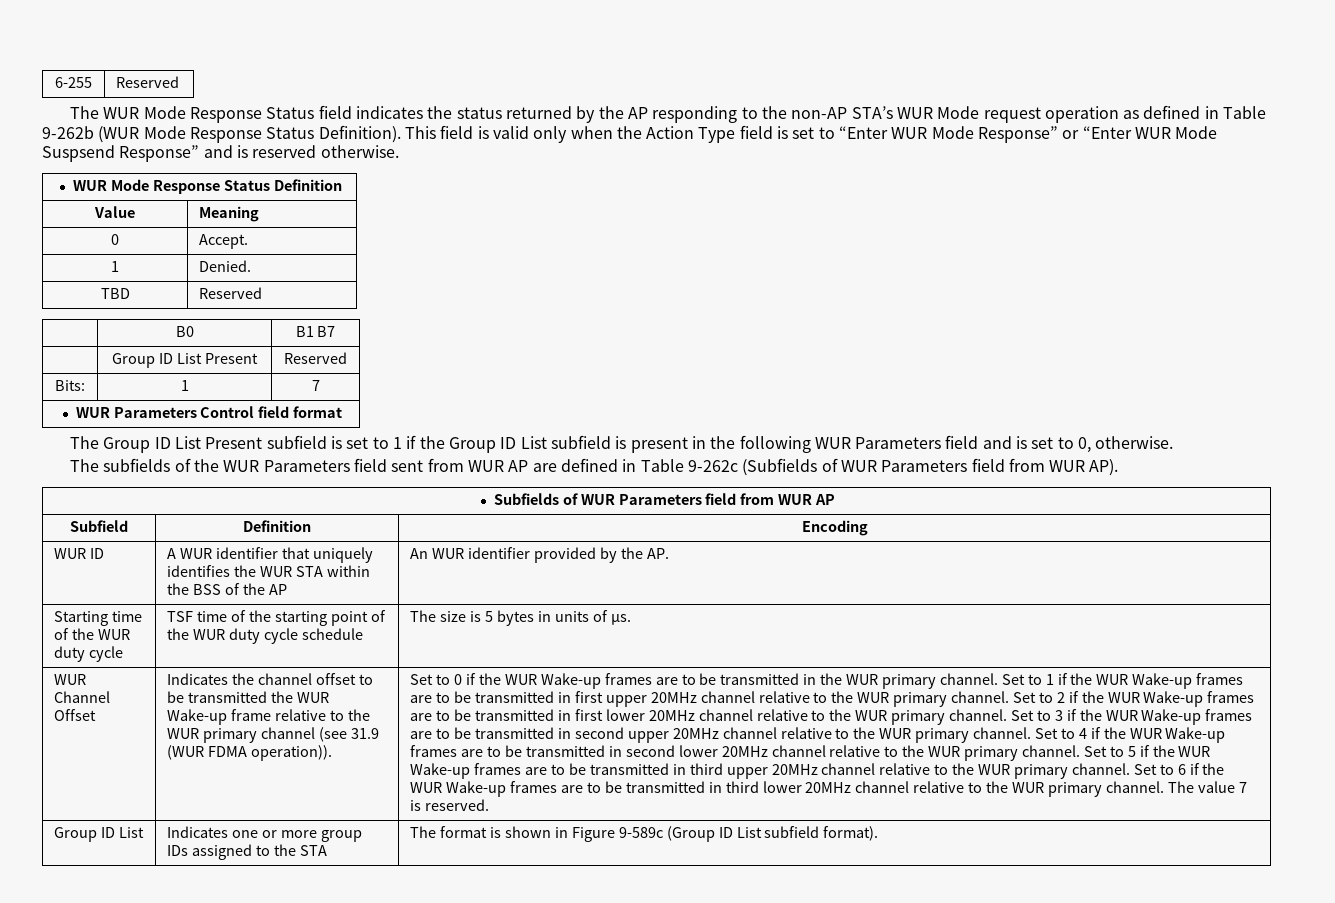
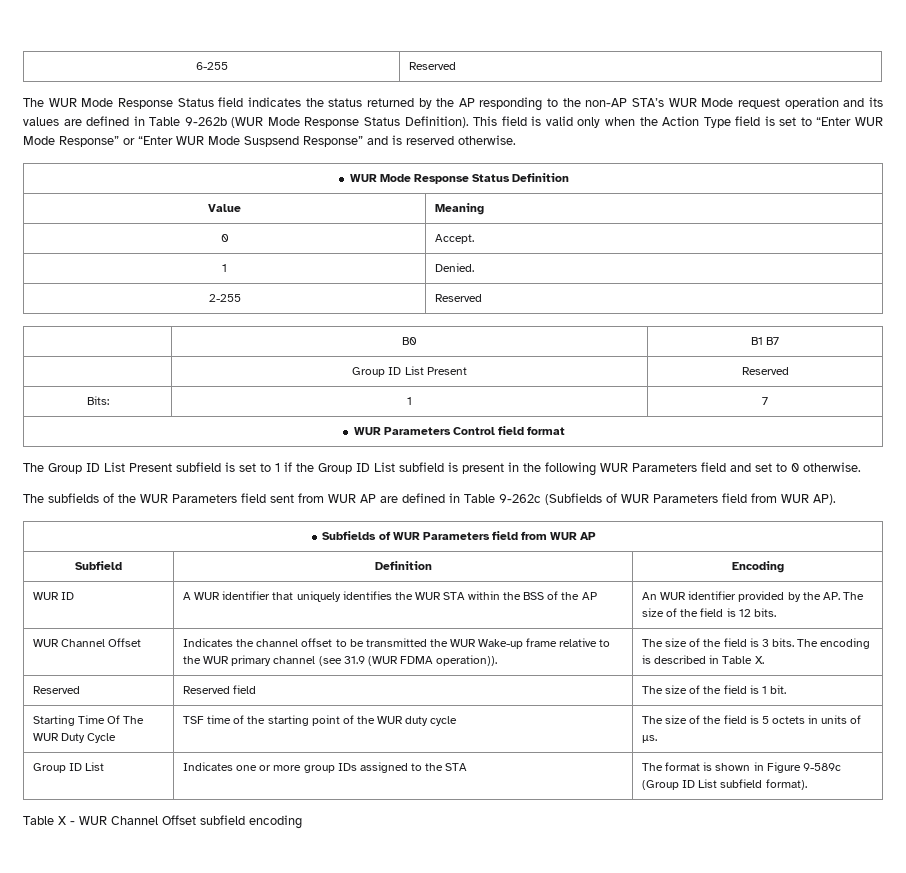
[1123,110,1140,119] as -> [843,97,884,107] [23,117,82,126] and its values are
[100,288,130,299] TBD -> [208,294,241,302] 2-255
[1016,436,1092,453] is set to 0, -> [755,463,799,472] set to 0
[54,611,143,626] [54,628,131,640] [54,646,124,662] [167,610,386,626] [167,628,363,644] [410,610,631,626] // Starting time of the WUR duty cycle | TSF time of the starting point of the WUR duty cycle schedule | The size is 5 bytes in units of µs. -> [842,592,864,600] [642,608,776,617] The size of the field is 12 bits.
[410,673,1244,689] [410,691,1255,707] [410,709,1253,725] [410,727,1226,743] [410,745,1211,761] [410,763,1225,779] [410,781,1247,797] [410,799,490,811] Set to 0 if the WUR Wake-up frames are to be transmitted in the WUR primary channel. Set to 1 if the WUR Wake-up frames are to be transmitted in first upper 20MHz channel relative to the WUR primary channel. Set to 2 if the WUR Wake-up frames are to be transmitted in first lower 20MHz channel relative to the WUR primary channel. Set to 3 if the WUR Wake-up frames are to be transmitted in second upper 20MHz channel relative to the WUR primary channel. Set to 4 if the WUR Wake-up frames are to be transmitted in second lower 20MHz channel relative to the WUR primary channel. Set to 5 if the WUR Wake-up frames are to be transmitted in third upper 20MHz channel relative to the WUR primary channel. Set to 6 if the WUR Wake-up frames are to be transmitted in third lower 20MHz channel relative to the WUR primary channel. The value 7 is reserved. -> [642,638,871,649] [642,655,764,664] [33,686,81,694] [183,685,257,694] [642,685,786,694] [33,715,145,726] [33,733,117,743] [183,715,458,726] [642,715,862,724] [642,735,658,743] The size of the field is 3 bits. The encoding is described in Table X. // Reserved | Reserved field | The size of the field is 1 bit. // Starting Time Of The WUR Duty Cycle | TSF time of the starting point of the WUR duty cycle | The size of the field is 5 octets in units of µs.
(879, 833) none -> [23,815,302,829] // Table X - WUR Channel Offset subfield encoding

